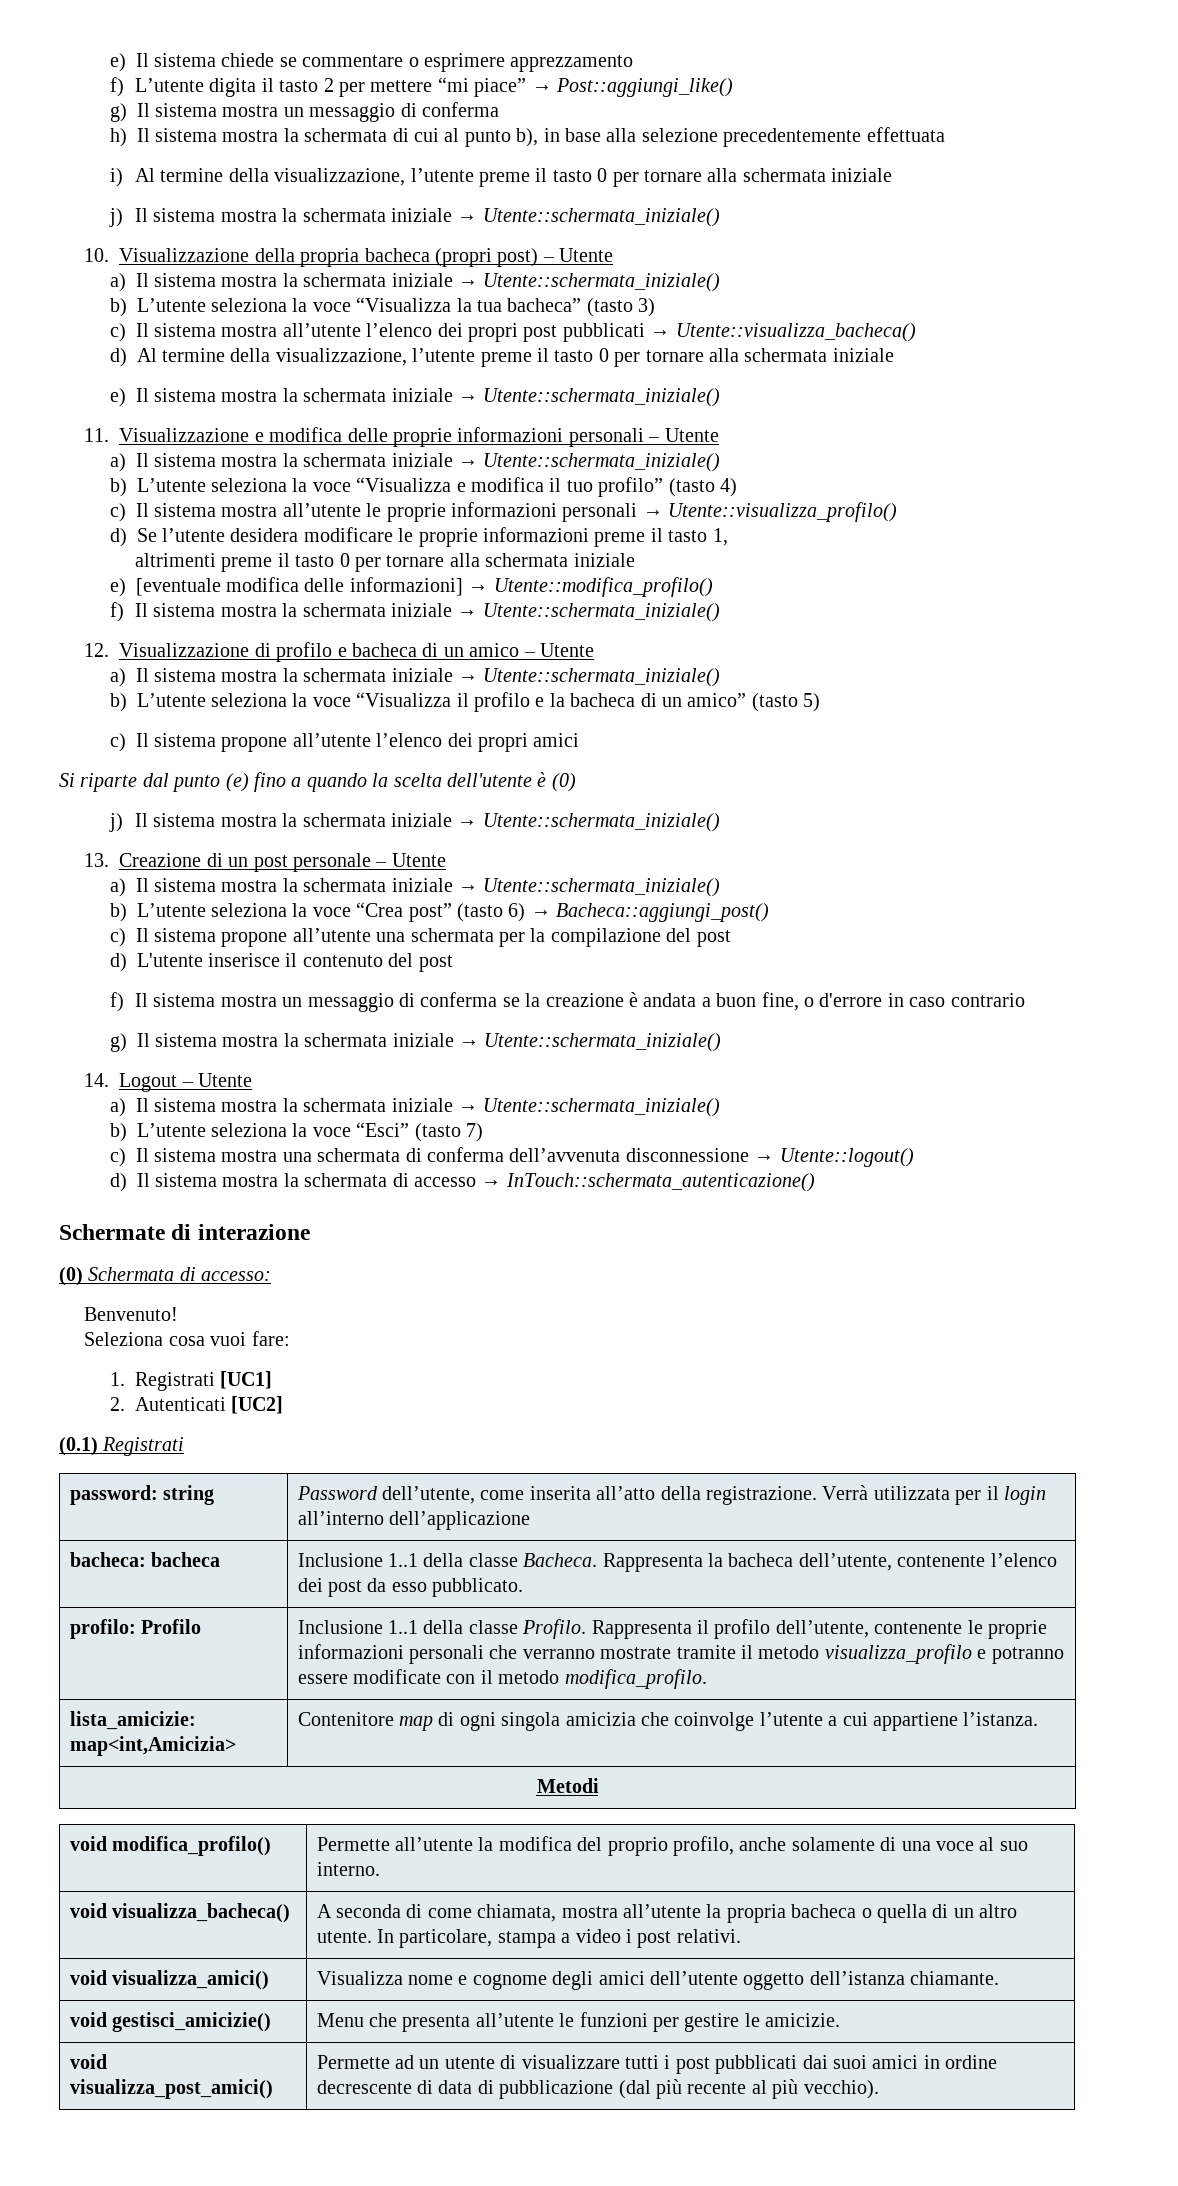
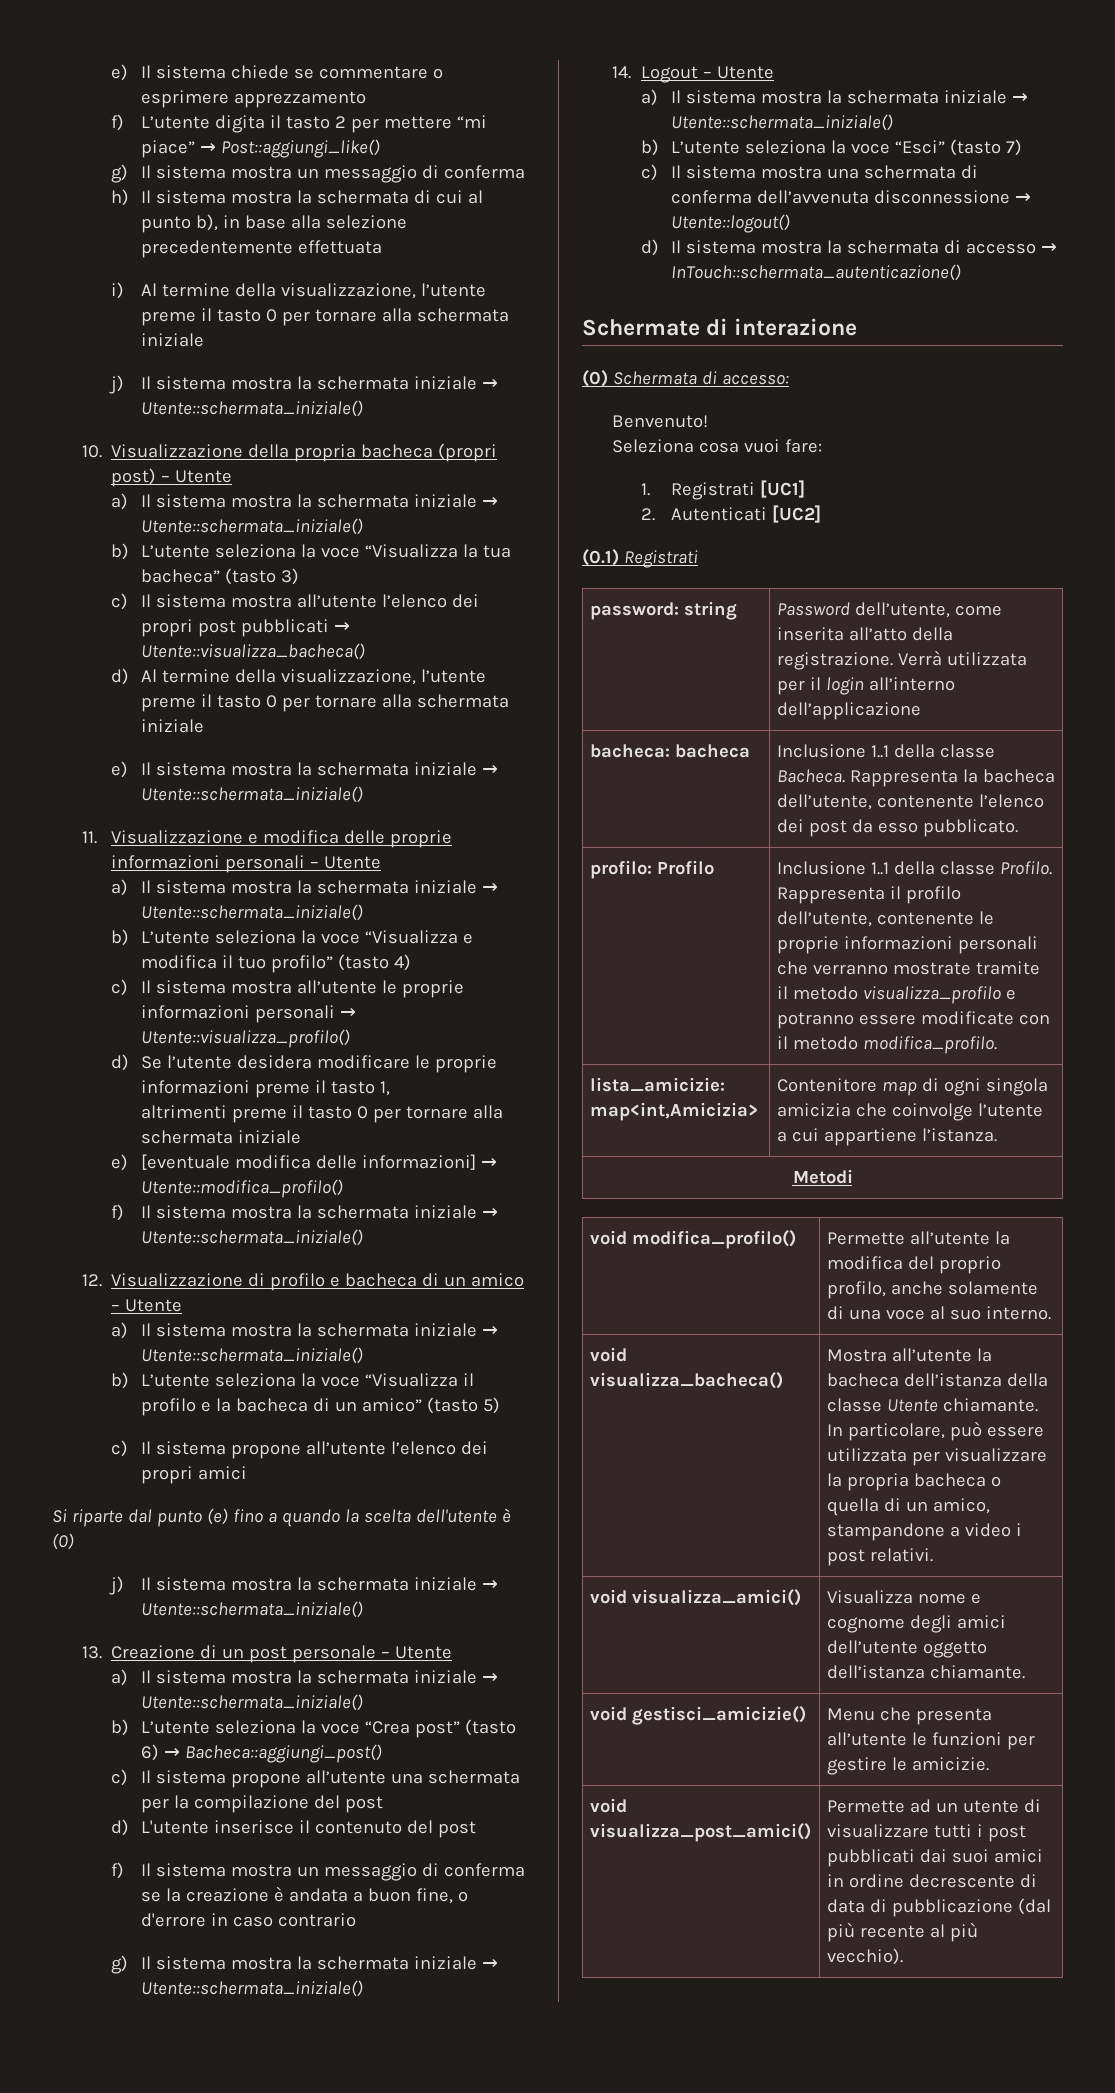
[316,1904,702,1922] A seconda di come chiamata, mostra all’utente -> [826,1348,992,1362] [826,1373,1048,1387] [826,1398,1038,1412] [826,1421,1044,1441] [826,1448,1047,1466] Mostra all’utente la bacheca dell’istanza della classe Utente chiamante. In particolare, può essere utilizzata per visualizzare
[979,1904,1018,1918] [316,1929,556,1948] altro utente. In particolare, stampa -> [932,1498,990,1514] [826,1523,945,1541] amico, stampandone

